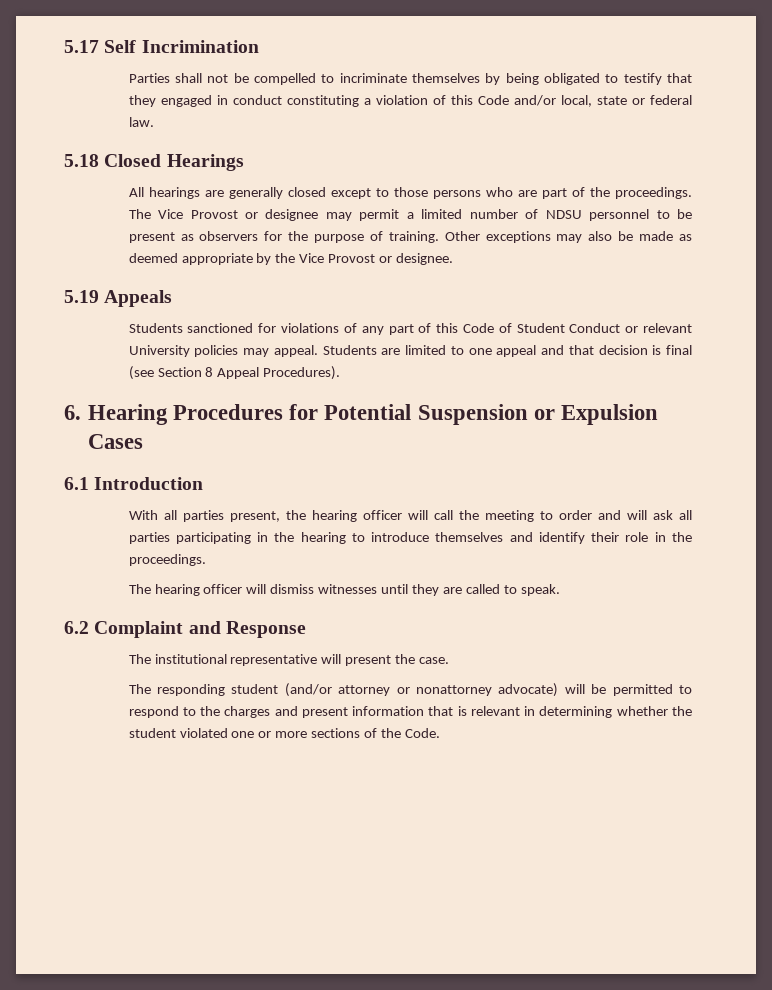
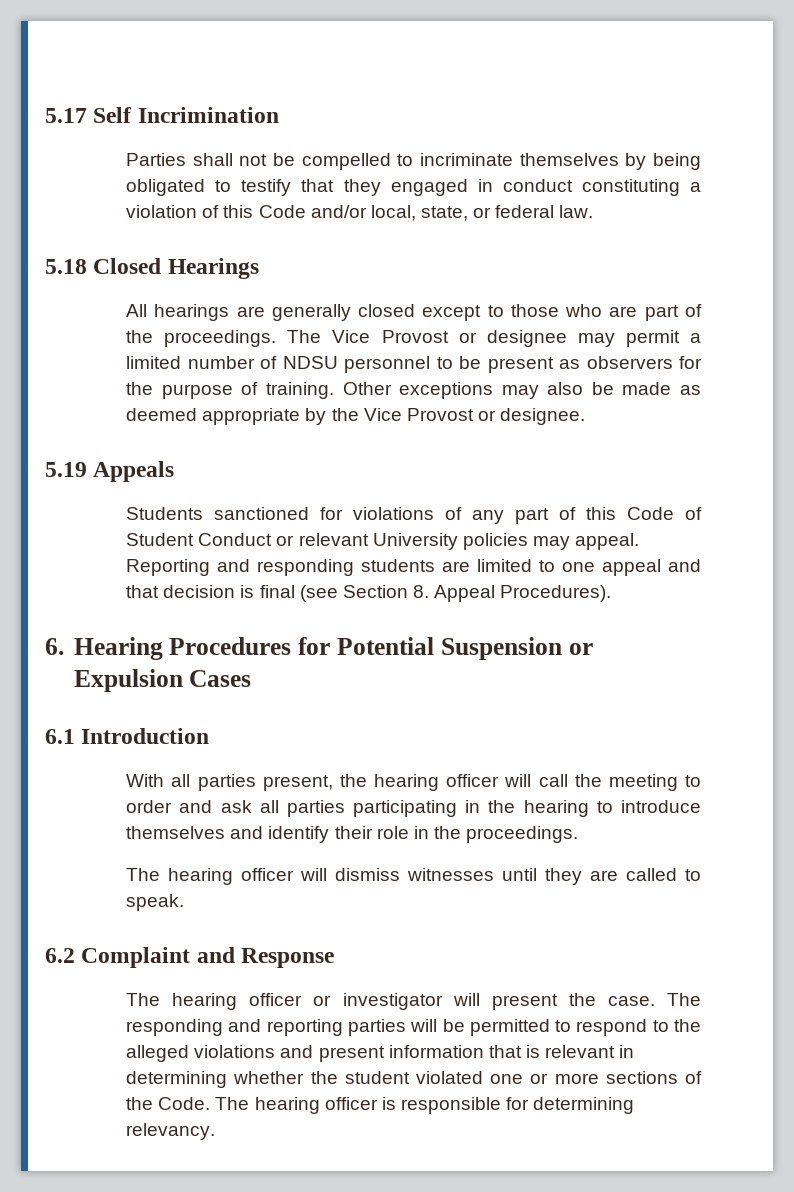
[596,96,627,105] state -> [420,206,468,221] state,
[432,190,481,199] persons -> (559, 310) none
[322,345,377,355] Students -> [126,559,436,576] Reporting and responding students
[205,367,214,377] 8 -> [412,585,429,598] 8.
[626,510,647,520] will -> (213, 806) none
[154,654,318,666] institutional representative -> [172,993,443,1010] hearing officer or investigator
(450, 660) // -> (655, 1001) none
[231,683,559,697] student (and/or attorney or nonattorney advocate) -> [228,1019,407,1036] and reporting parties
[224,706,271,718] charges -> [126,1045,276,1062] alleged violations
(440, 733) none -> [215,1097,635,1114] [126,1123,216,1140] The hearing officer is responsible for determining relevancy.

